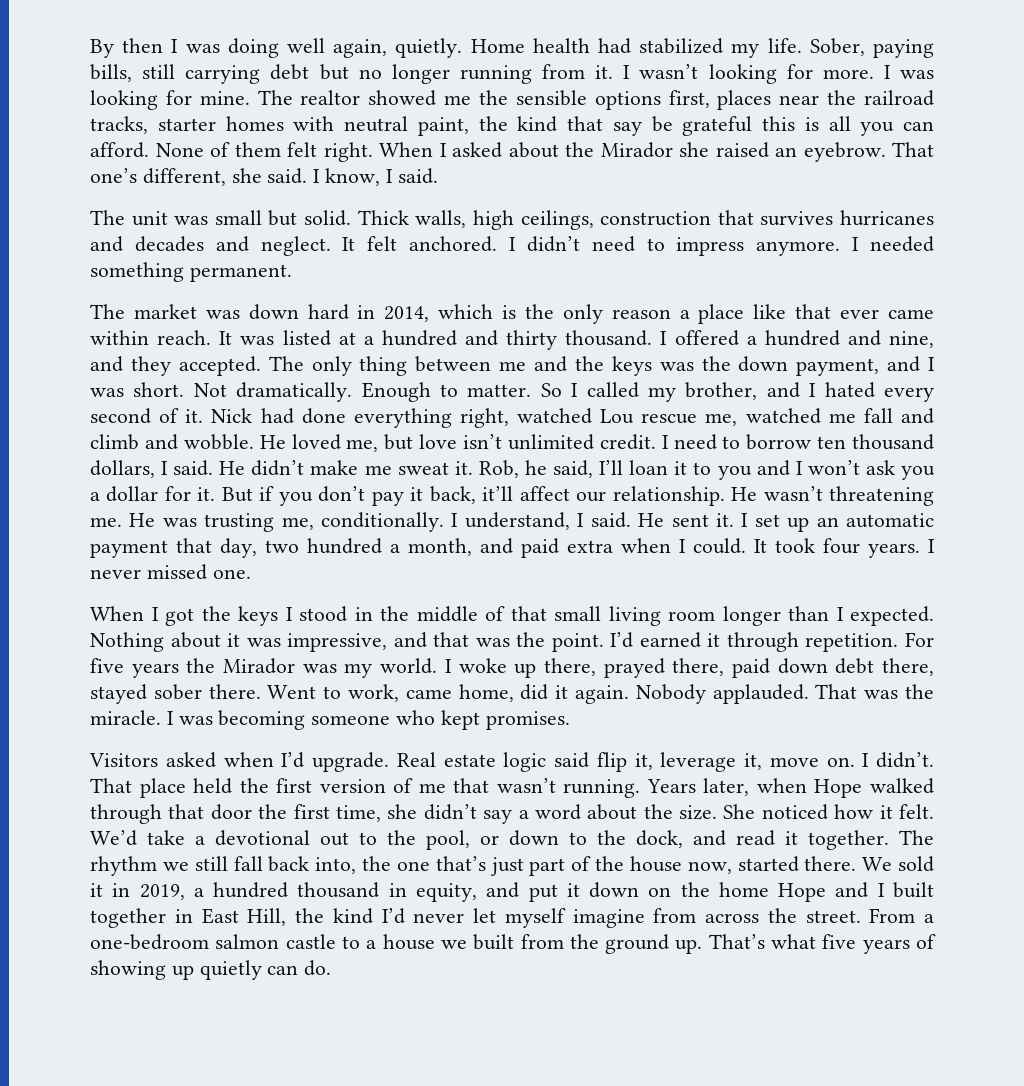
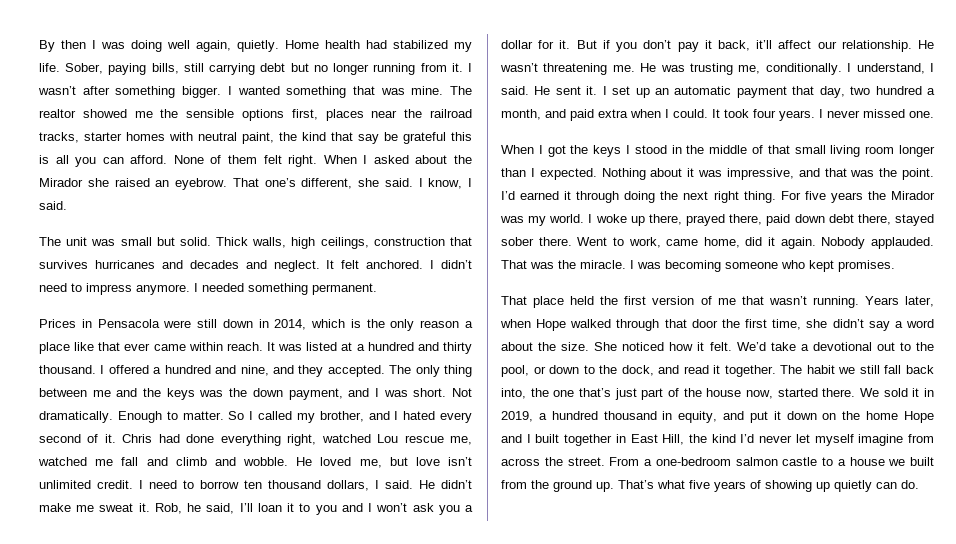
[708,64,934,84] [90,90,192,110] looking for more. I was looking for -> [82,86,405,98] after something bigger. I wanted something that was
[90,304,349,320] The market was down hard -> [39,319,253,328] Prices in Pensacola were still down
[211,408,253,423] Nick -> [122,434,153,443] Chris
[805,633,899,652] repetition. -> [624,191,776,203] doing the next right thing.
[89,752,934,772] Visitors asked when I’d upgrade. Real estate logic said flip it, leverage it, move on. I didn’t. -> (895, 266) none
[90,856,157,876] rhythm -> [806,365,835,374] habit

